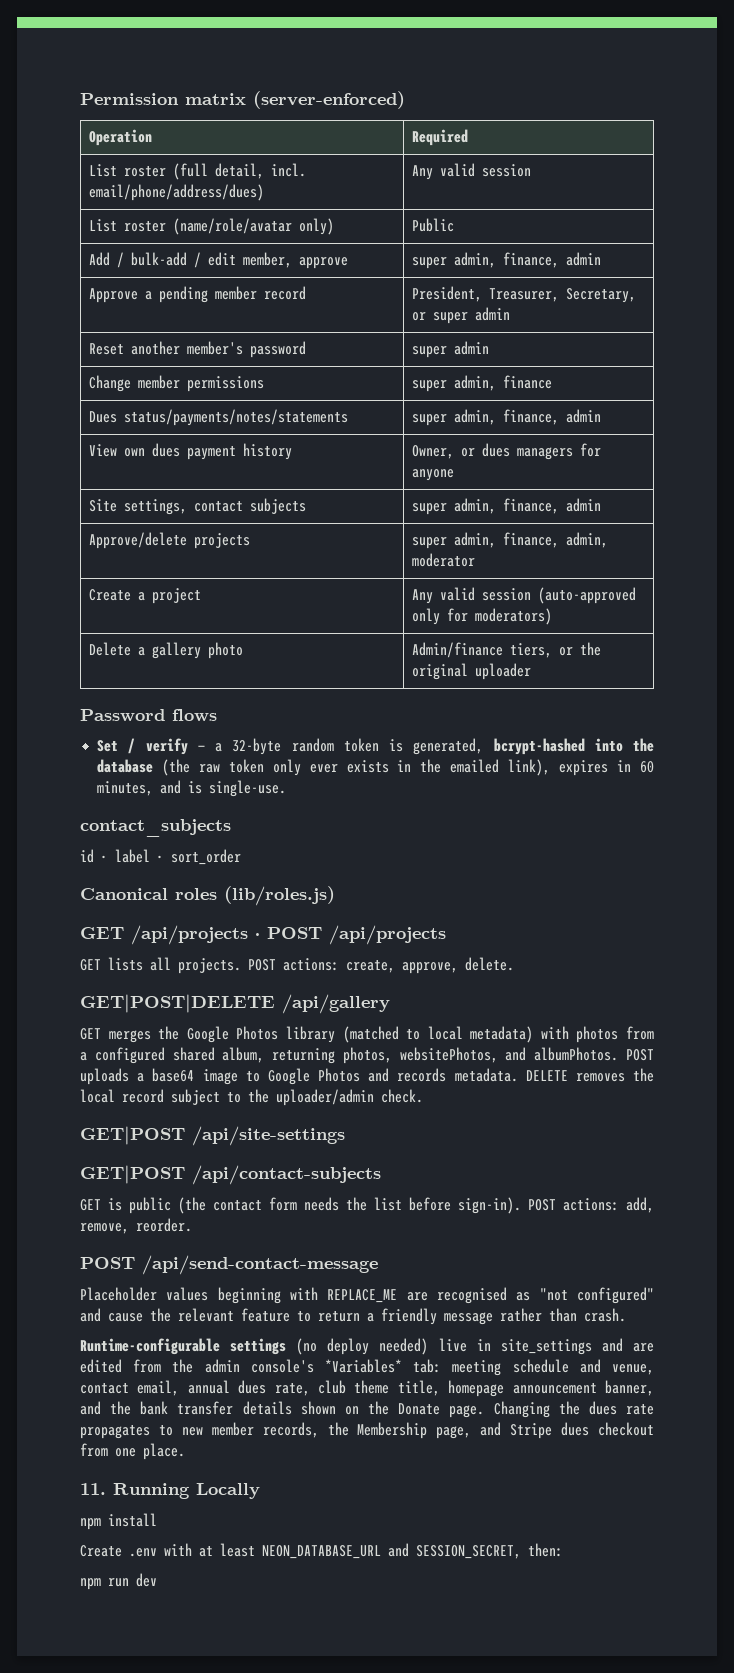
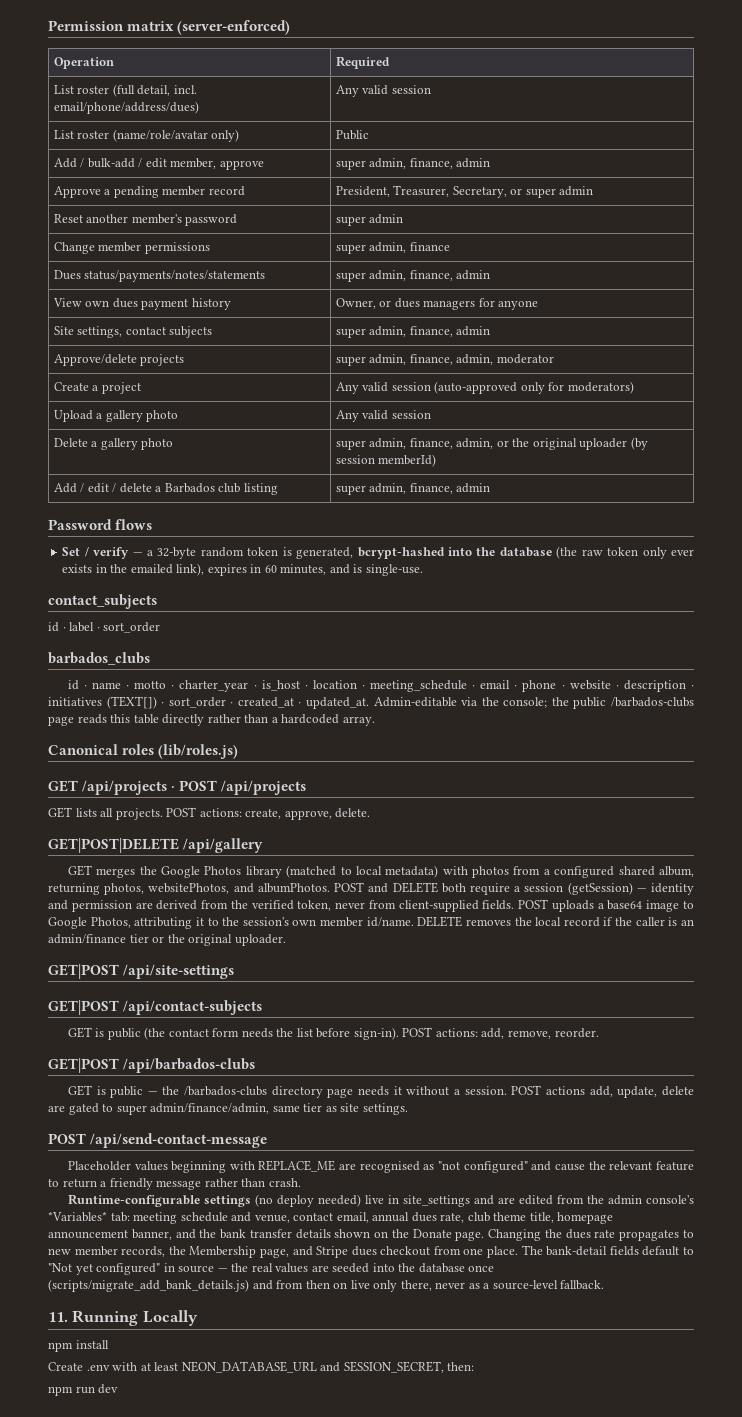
(553, 616) none -> [53,410,179,422] [335,410,431,422] // Upload a gallery photo | Any valid session
[412,642,553,658] Admin/finance tiers, -> [335,438,494,450] super admin, finance, admin,
(532, 671) none -> [630,437,648,450] [335,454,437,467] [53,483,278,495] [335,483,491,495] (by session memberId) // Add / edit / delete a Barbados club listing | super admin, finance, admin
(241, 857) none -> [48,652,150,665] [67,680,694,692] [48,696,694,709] [48,714,375,726] // barbados_clubs // id · name · motto · charter_year · is_host · location · meeting_schedule · email · phone · website · description · initiatives (TEXT[]) · sort_order · created_at · updated_at. Admin-editable via the console; the public /barbados-clubs page reads this table directly rather than a hardcoded array.
(654, 1055) none -> [368,882,694,895] [48,899,549,912] and DELETE both require a session (getSession) — identity and permission are derived from the verified token, never from client-supplied fields. POST
[318,1068,518,1082] Photos and records metadata. -> [90,917,414,929] Photos, attributing it to the session's own member id/name.
[171,1089,423,1106] subject to the uploader/admin check. -> [603,917,695,926] [48,934,286,946] if the caller is an admin/finance tier or the original uploader.
(192, 1225) none -> [48,1058,256,1073] [67,1085,694,1098] [48,1103,408,1115] // GET|POST /api/barbados-clubs // GET is public — the /barbados-clubs directory page needs it without a session. POST actions add, update, delete are gated to super admin/finance/admin, same tier as site settings.
(185, 1451) none -> [521,1245,694,1256] [48,1263,495,1275] [48,1279,605,1292] The bank-detail fields default to "Not yet configured" in source — the real values are seeded into the database once (scripts/migrate_add_bank_details.js) and from then on live only there, never as a source-level fallback.

